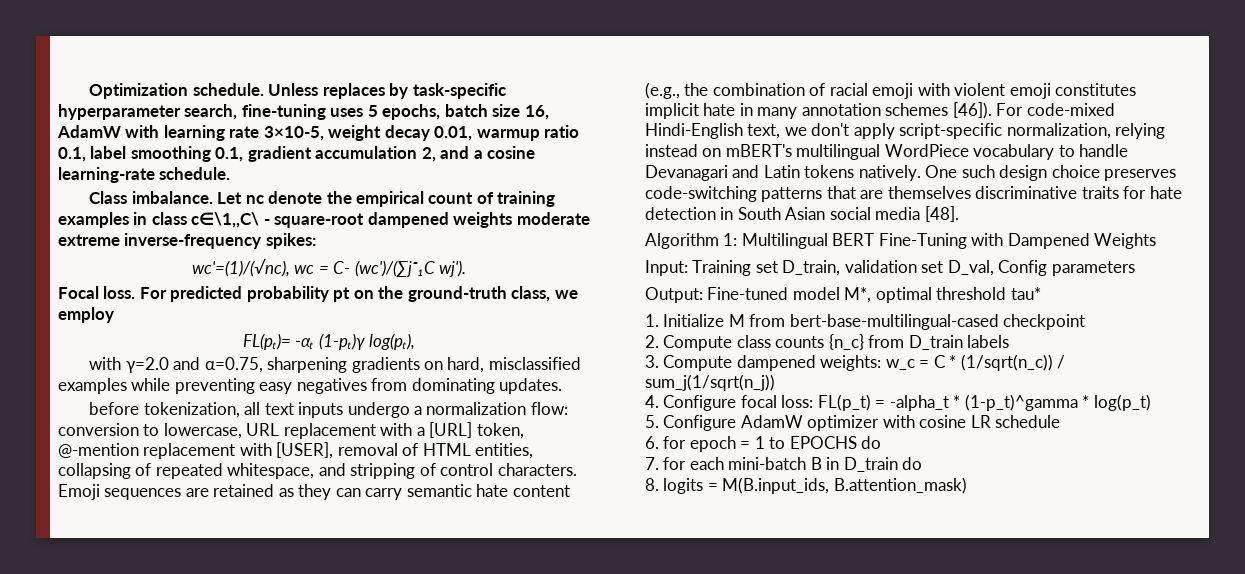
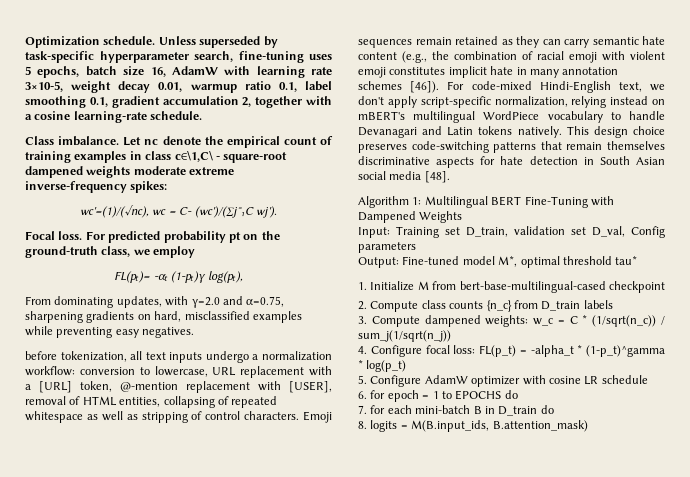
[322,83,385,99] replaces -> [199,36,261,48] superseded
[440,146,470,159] and -> [255,96,332,108] together with
[191,212,260,228] c∈\1,,C\ -> [174,151,213,162] c∈\1,C\
(416, 341) none -> [25,296,162,308] From dominating updates,
[296,378,563,394] negatives from dominating updates. -> [142,327,195,338] negatives.
[530,402,568,415] flow: -> [25,366,75,376] workflow:
[227,463,346,479] whitespace, and -> [25,411,138,423] whitespace as well as
[185,488,209,497] are -> [415,37,452,45] remain
[925,165,995,178] One such -> [566,126,589,135] This
[860,190,884,199] are -> [566,142,603,150] remain
[1081,186,1119,199] traits -> [436,157,475,168] aspects

